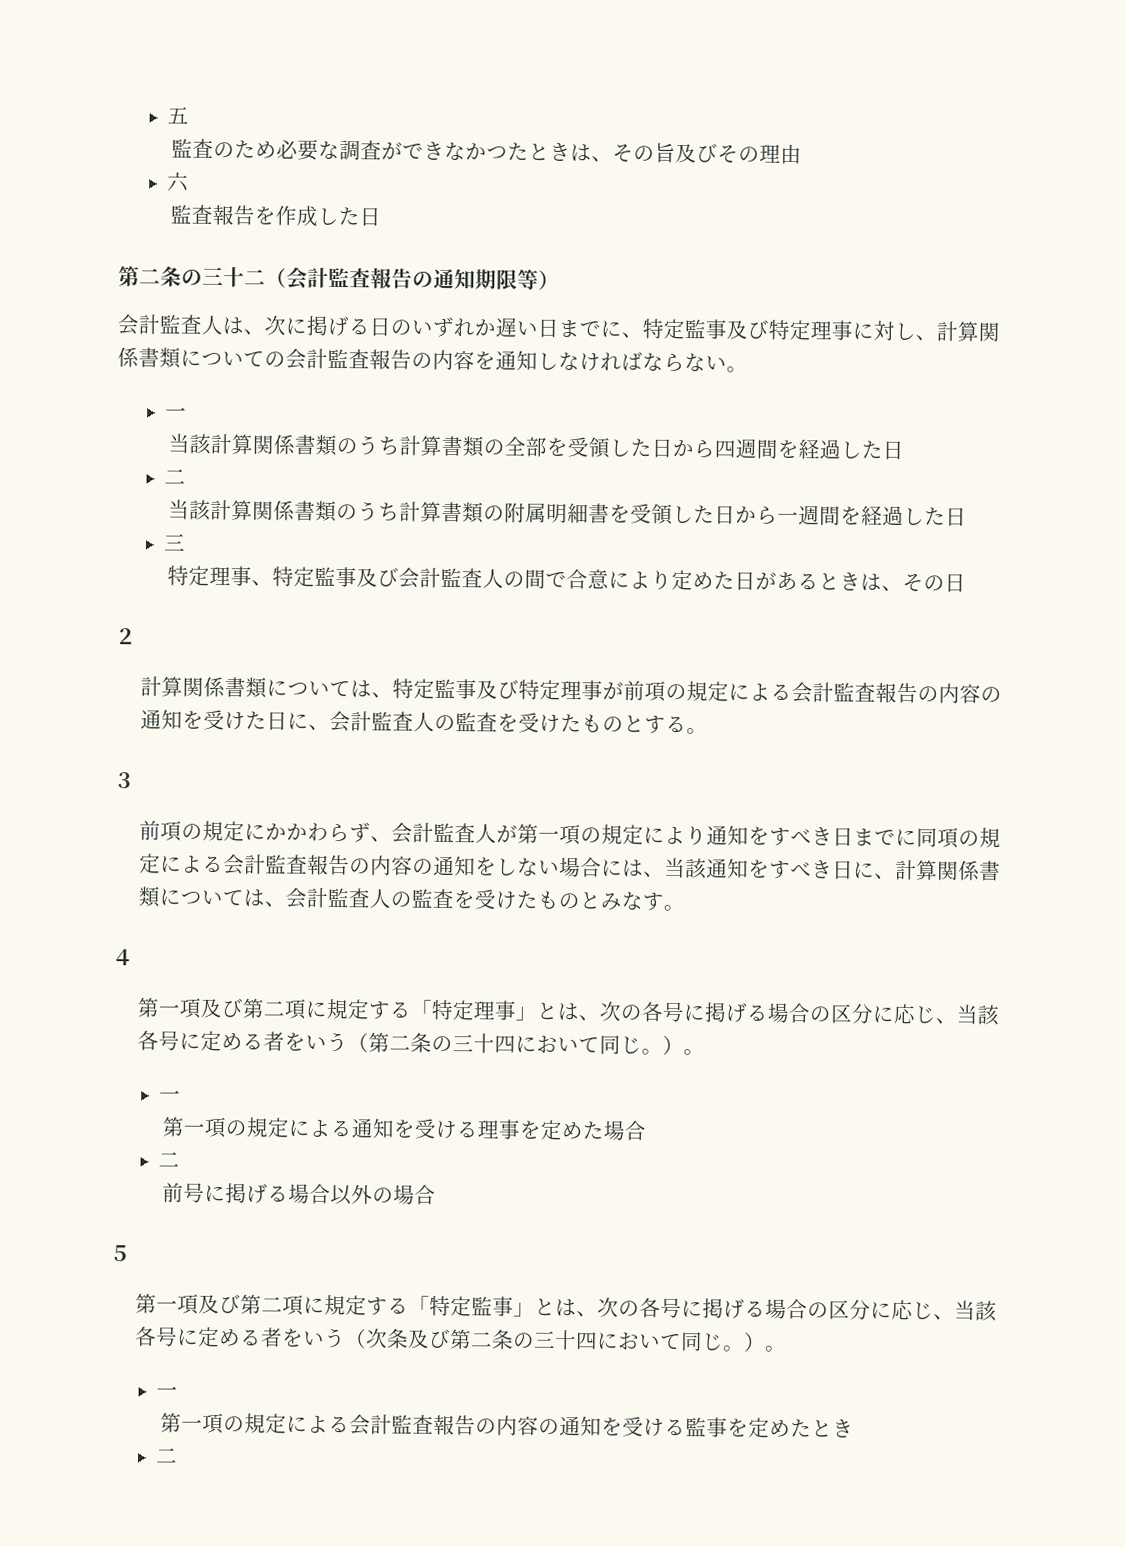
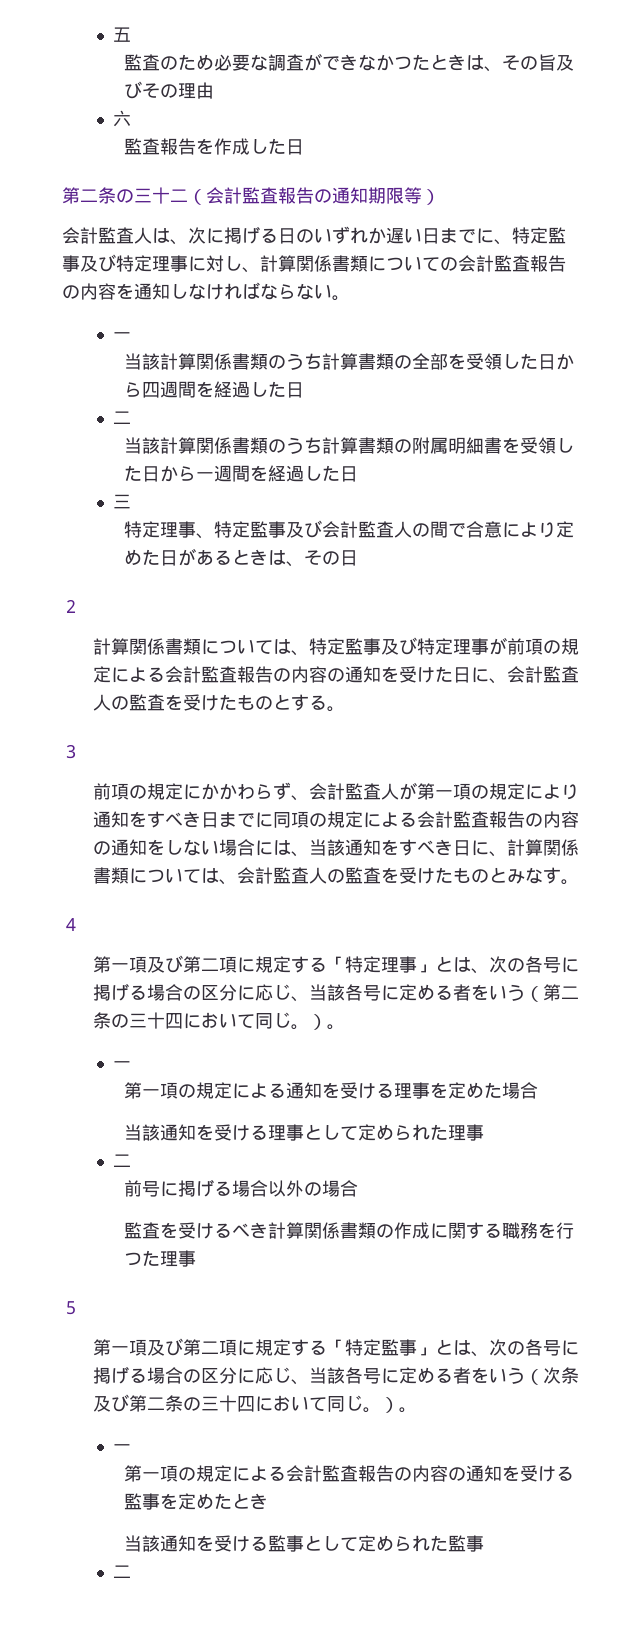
(646, 1130) none -> [124,1124,485,1141] // 当該通知を受ける理事として定められた理事
(436, 1194) none -> [124,1222,575,1239] [124,1250,197,1267] // 監査を受けるべき計算関係書類の作成に関する職務を行つた理事
(854, 1428) none -> [124,1535,485,1552] // 当該通知を受ける監事として定められた監事

